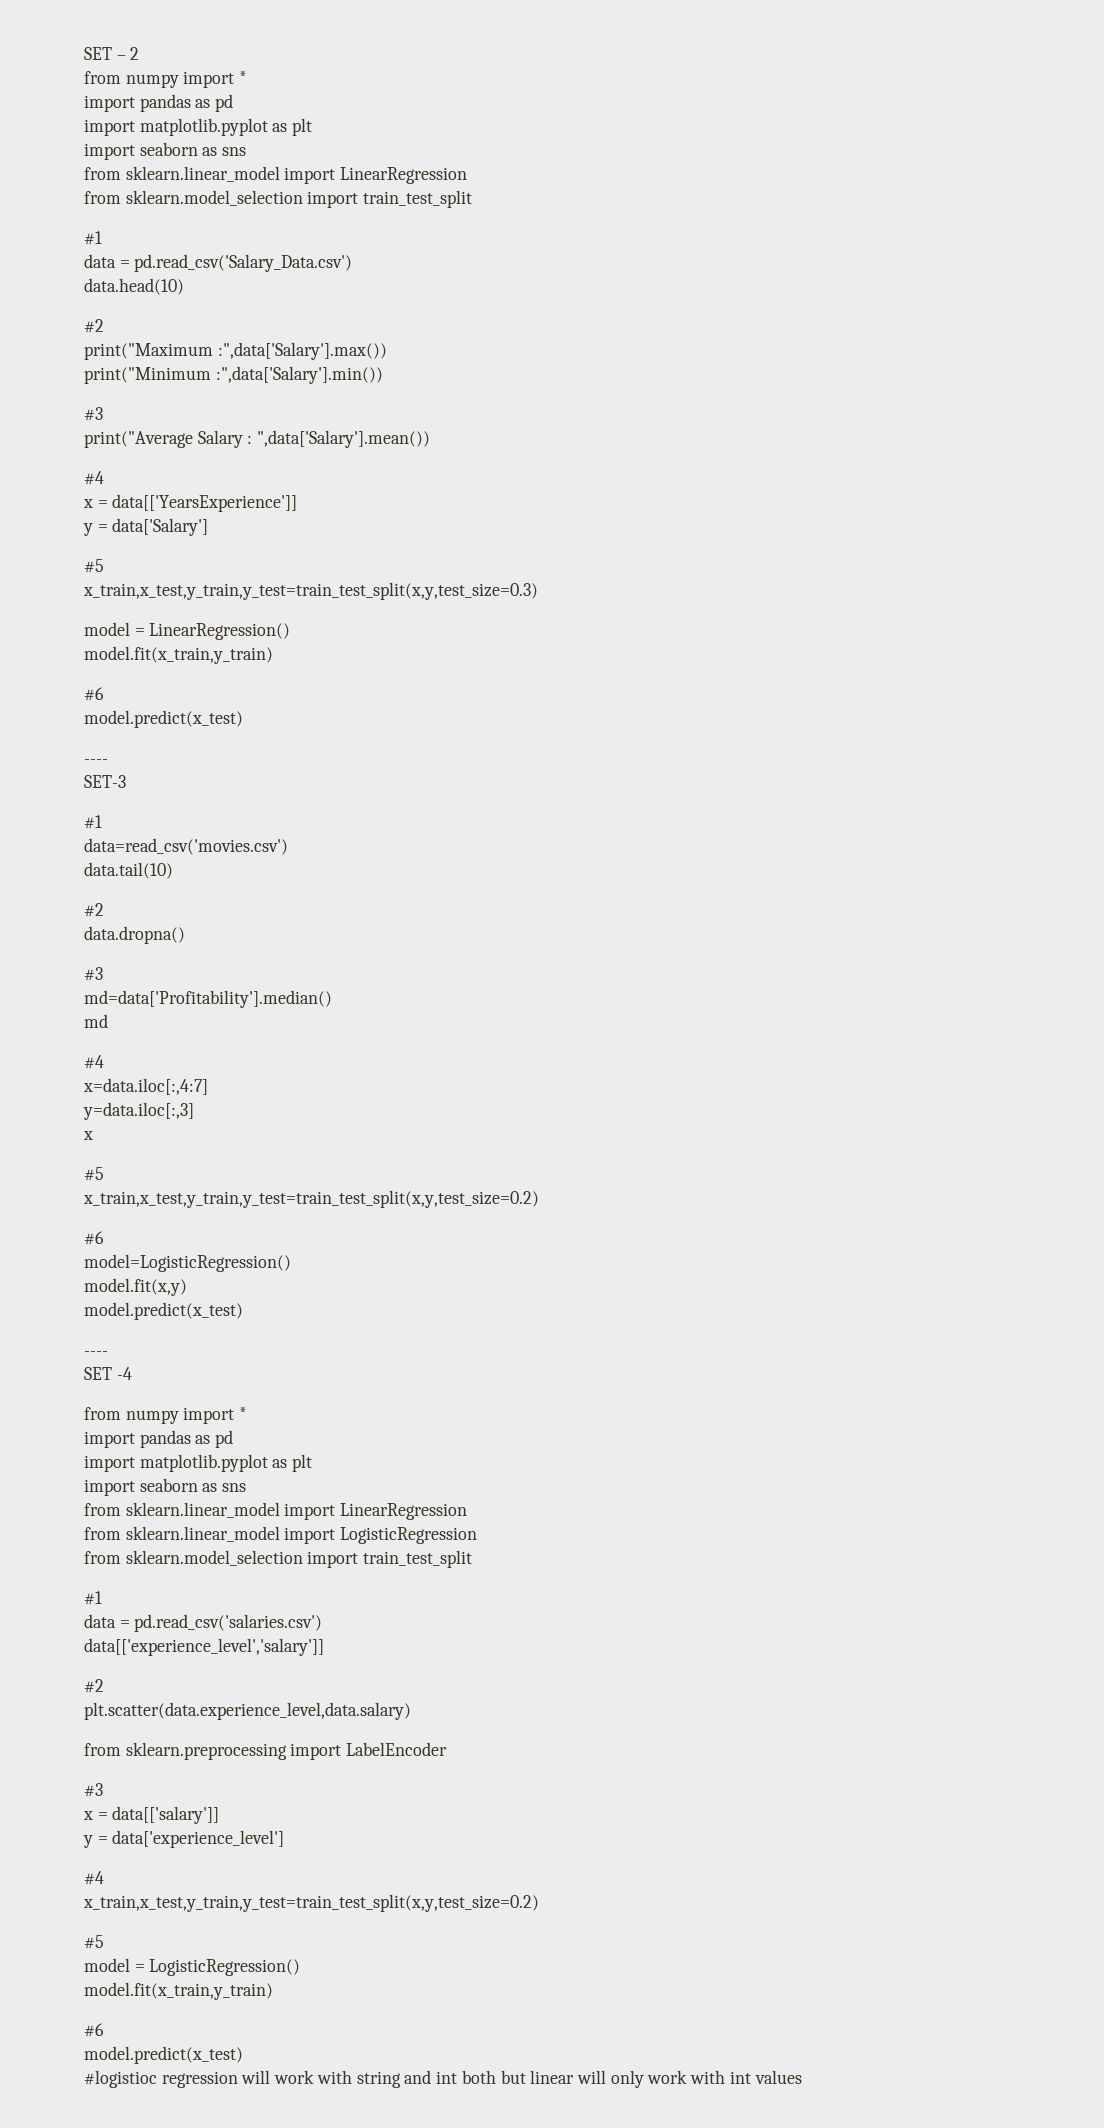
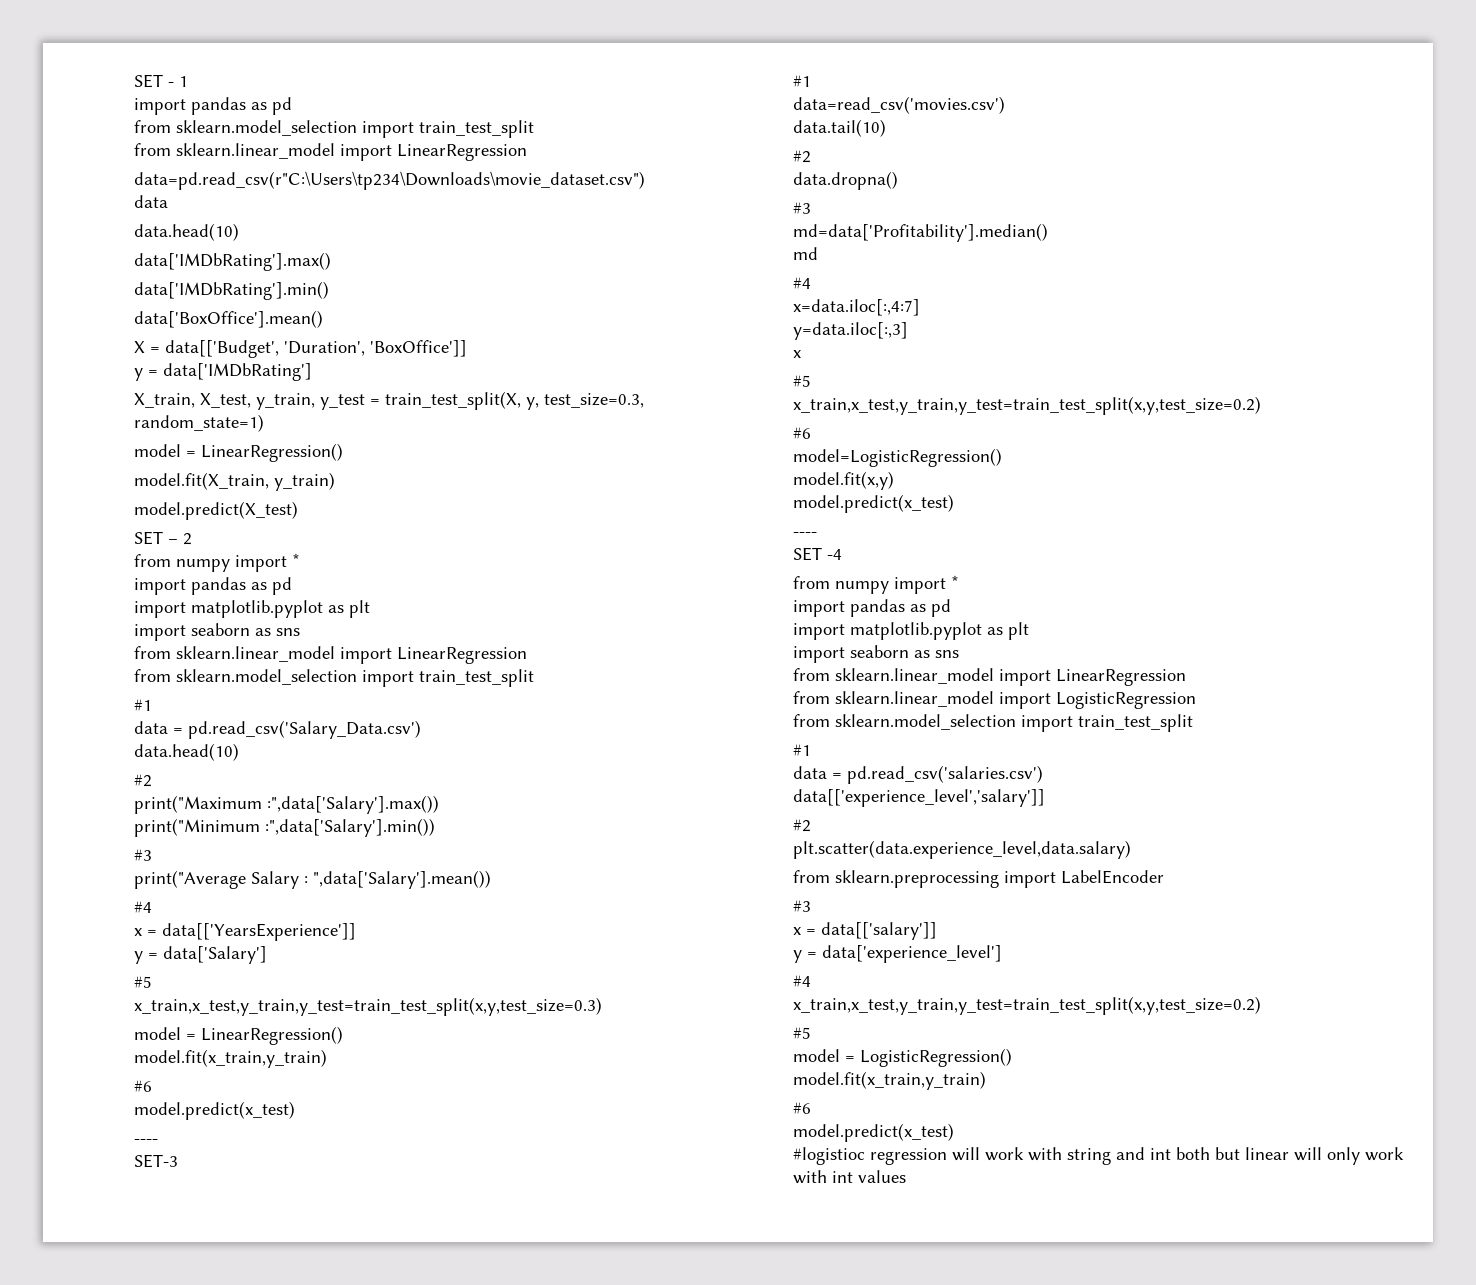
[84,47,126,60] SET – -> [134,74,188,88] [134,97,292,115] [134,120,534,138] [134,143,527,161] [134,171,645,190] [134,195,168,208] [134,223,239,241] [134,252,331,271] [134,281,329,300] [134,310,323,328] [134,340,467,358] [134,363,312,381] [134,391,644,410] [134,414,264,432] [134,443,343,462] [134,472,335,491] [134,501,298,520] [134,531,178,545] SET - 1 // import pandas as pd // from sklearn.model_selection import train_test_split // from sklearn.linear_model import LinearRegression // data=pd.read_csv(r"C:\Users\tp234\Downloads\movie_dataset.csv") // data // data.head(10) // data['IMDbRating'].max() // data['IMDbRating'].min() // data['BoxOffice'].mean() // X = data[['Budget', 'Duration', 'BoxOffice']] // y = data['IMDbRating'] // X_train, X_test, y_train, y_test = train_test_split(X, y, test_size=0.3, random_state=1) // model = LinearRegression() // model.fit(X_train, y_train) // model.predict(X_test) // SET –

